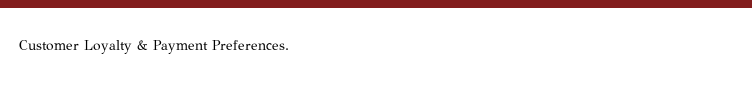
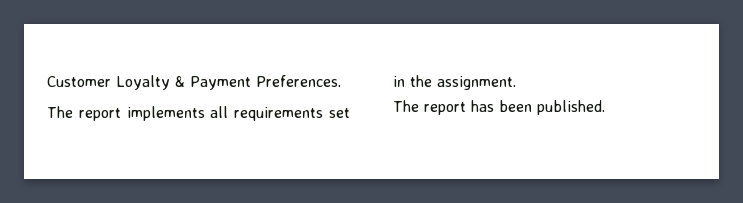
(289, 45) none -> [47,106,351,121] [393,75,516,90] [393,100,605,115] // The report implements all requirements set in the assignment. // The report has been published.

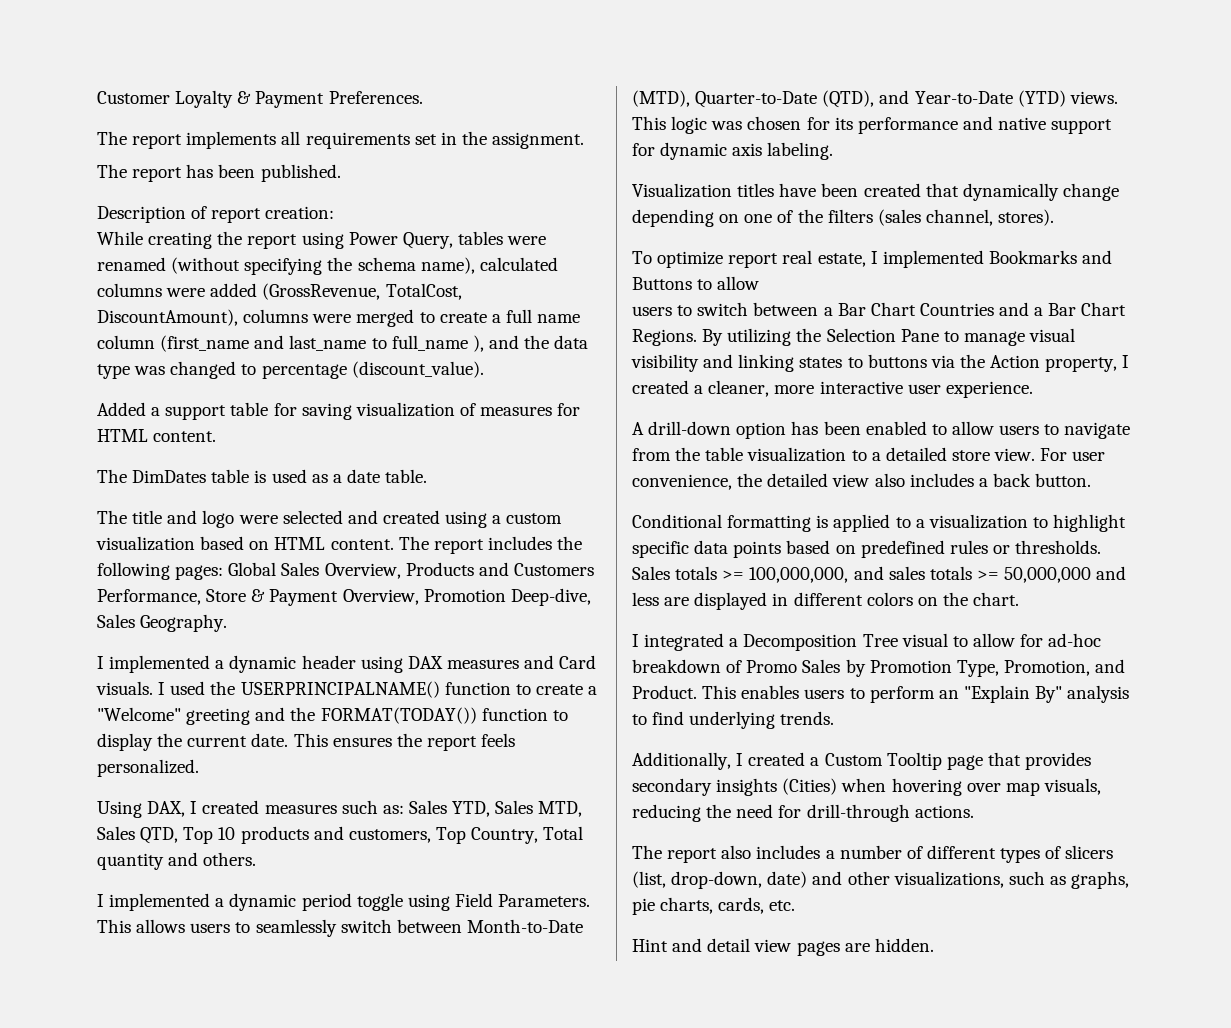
(605, 107) none -> [97,206,335,223] [97,231,547,249] [97,257,558,275] [97,283,462,300] [97,309,581,327] [97,335,589,352] [97,361,484,379] [97,402,581,420] [97,429,217,442] [97,469,428,483] [97,510,563,528] [96,536,583,554] [97,562,594,580] [97,588,591,606] [97,614,228,632] [97,655,597,673] [96,681,598,698] [97,707,568,725] [97,733,516,751] [97,759,199,777] [97,800,583,818] [97,826,584,844] [97,852,257,870] [97,893,591,911] [97,919,583,937] [632,90,1118,108] [632,116,1113,134] [632,142,834,160] [632,183,1119,201] [632,209,1055,227] [632,250,1113,268] [632,276,760,290] [632,302,1127,316] [632,328,1076,346] [631,354,1130,372] [632,380,1033,398] [632,421,1131,439] [632,447,1106,462] [632,473,1092,490] [632,514,1127,532] [632,540,1102,558] [632,566,1127,583] [632,592,1020,610] [632,633,1102,651] [632,659,1126,677] [632,685,1130,703] [632,711,835,729] [632,752,1092,770] [632,778,1101,796] [632,804,974,822] [632,845,1114,863] [632,871,1130,889] [632,897,796,915] [632,938,934,956] // Description of report creation: // While creating the report using Power Query, tables were renamed (without specifying the schema name), calculated columns were added (GrossRevenue, TotalCost, DiscountAmount), columns were merged to create a full name column (first_name and last_name to full_name ), and the data type was changed to percentage (discount_value). // Added a support table for saving visualization of measures for HTML content. // The DimDates table is used as a date table. // The title and logo were selected and created using a custom visualization based on HTML content. The report includes the following pages: Global Sales Overview, Products and Customers Performance, Store & Payment Overview, Promotion Deep-dive, Sales Geography. // I implemented a dynamic header using DAX measures and Card visuals. I used the USERPRINCIPALNAME() function to create a "Welcome" greeting and the FORMAT(TODAY()) function to display the current date. This ensures the report feels personalized. // Using DAX, I created measures such as: Sales YTD, Sales MTD, Sales QTD, Top 10 products and customers, Top Country, Total quantity and others. // I implemented a dynamic period toggle using Field Parameters. This allows users to seamlessly switch between Month-to-Date (MTD), Quarter-to-Date (QTD), and Year-to-Date (YTD) views. This logic was chosen for its performance and native support for dynamic axis labeling. // Visualization titles have been created that dynamically change depending on one of the filters (sales channel, stores). // To optimize report real estate, I implemented Bookmarks and Buttons to allow // users to switch between a Bar Chart Countries and a Bar Chart Regions. By utilizing the Selection Pane to manage visual visibility and linking states to buttons via the Action property, I created a cleaner, more interactive user experience. // A drill-down option has been enabled to allow users to navigate from the table visualization to a detailed store view. For user convenience, the detailed view also includes a back button. // Conditional formatting is applied to a visualization to highlight specific data points based on predefined rules or thresholds. Sales totals >= 100,000,000, and sales totals >= 50,000,000 and less are displayed in different colors on the chart. // I integrated a Decomposition Tree visual to allow for ad-hoc breakdown of Promo Sales by Promotion Type, Promotion, and Product. This enables users to perform an "Explain By" analysis to find underlying trends. // Additionally, I created a Custom Tooltip page that provides secondary insights (Cities) when hovering over map visuals, reducing the need for drill-through actions. // The report also includes a number of different types of slicers (list, drop-down, date) and other visualizations, such as graphs, pie charts, cards, etc. // Hint and detail view pages are hidden.

